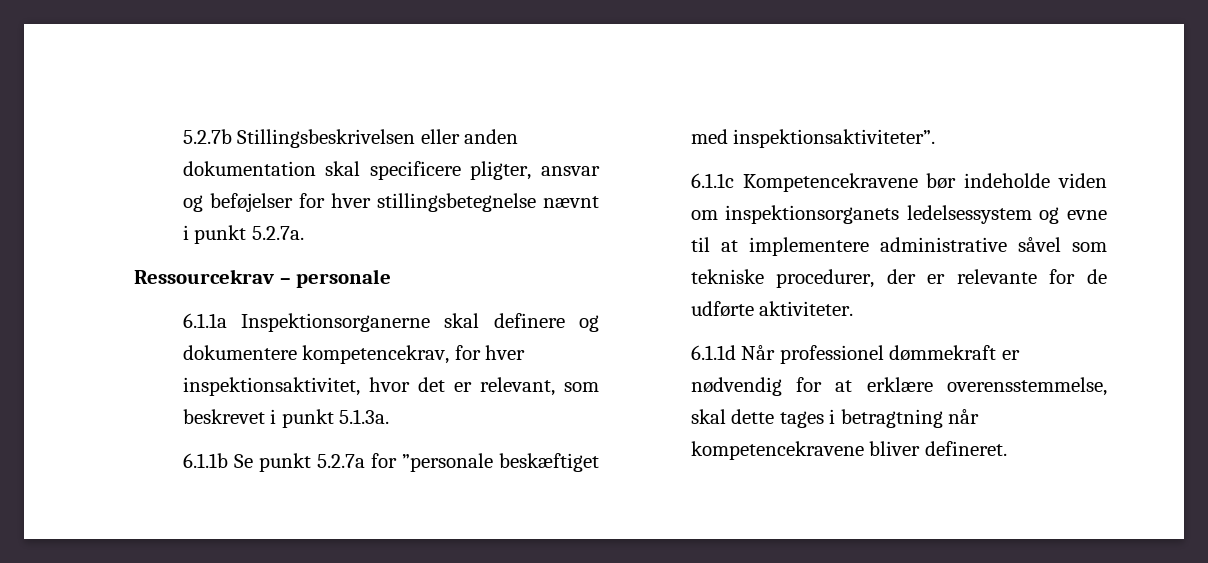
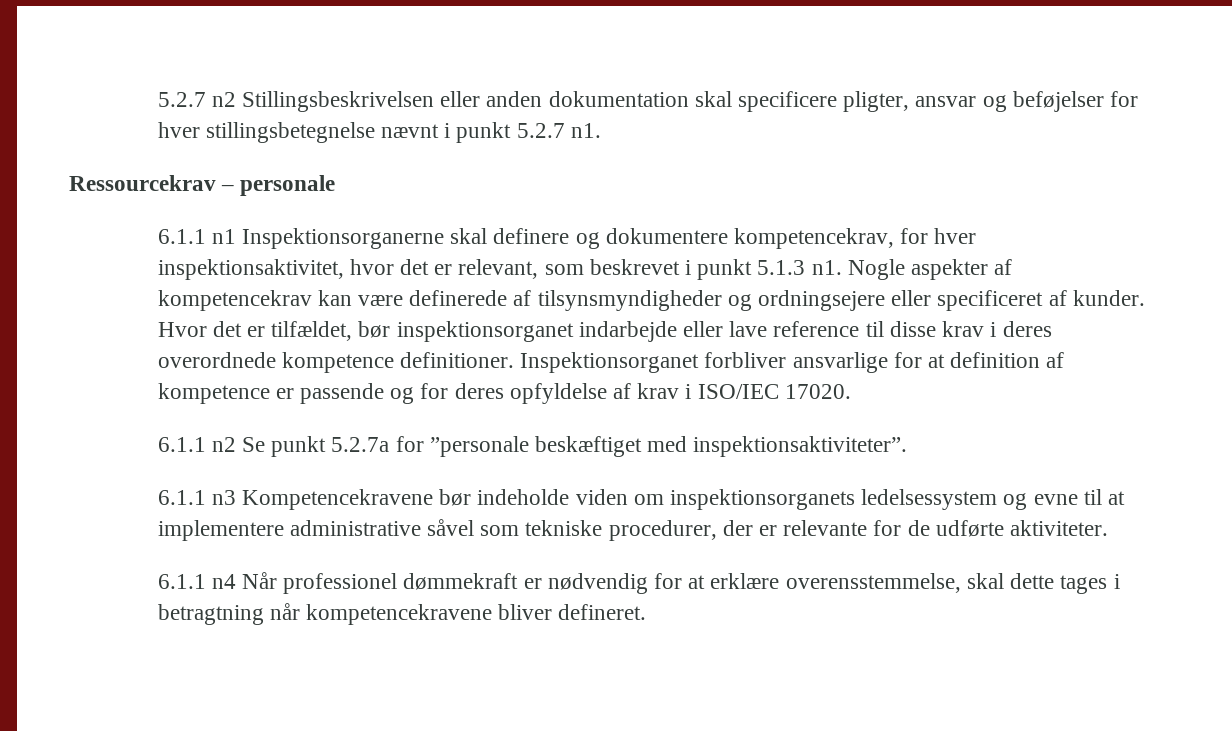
[182,129,232,144] 5.2.7b -> [157,92,236,107] 5.2.7 n2
[251,226,304,240] 5.2.7a. -> [516,123,601,138] 5.2.7 n1.
[182,313,227,328] 6.1.1a -> [157,229,236,244] 6.1.1 n1
[339,409,390,424] [182,453,228,468] 5.1.3a. // 6.1.1b -> [757,259,1013,280] [157,290,1145,311] [157,321,1052,342] [157,352,1065,373] [157,383,851,404] [157,437,236,452] 5.1.3 n1. Nogle aspekter af kompetencekrav kan være definerede af tilsynsmyndigheder og ordningsejere eller specificeret af kunder. Hvor det er tilfældet, bør inspektionsorganet indarbejde eller lave reference til disse krav i deres overordnede kompetence definitioner. Inspektionsorganet forbliver ansvarlige for at definition af kompetence er passende og for deres opfyldelse af krav i ISO/IEC 17020. // 6.1.1 n2
[690,173,734,188] 6.1.1c -> [157,490,236,505] 6.1.1 n3
[690,345,736,360] 6.1.1d -> [157,574,236,589] 6.1.1 n4

